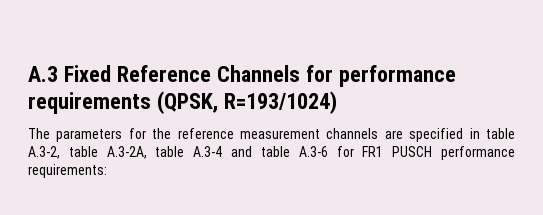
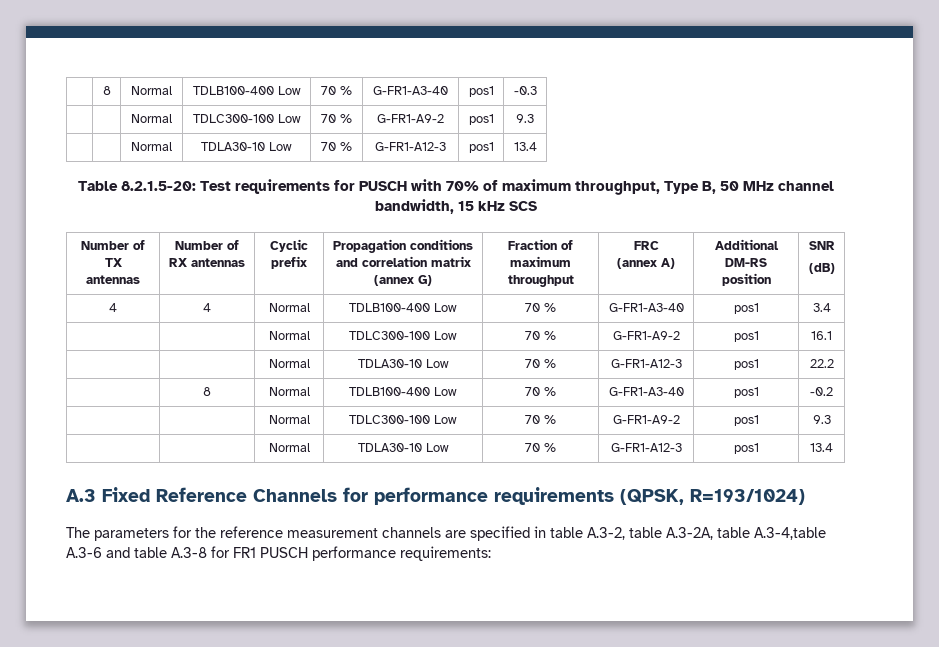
(28, 74) none -> [102,86,111,95] [131,86,172,95] [192,86,301,95] [321,86,352,95] [373,86,448,95] [468,86,494,97] [513,86,537,95] [131,114,172,123] [192,114,301,123] [321,114,352,123] [377,114,444,123] [468,114,494,125] [516,114,534,123] [131,142,172,151] [201,142,292,151] [321,142,352,151] [375,142,446,151] [468,142,494,153] [513,142,537,151] [78,179,834,195] [375,199,537,214] [81,240,145,250] [104,258,122,267] [86,275,140,284] [175,240,239,250] [169,258,245,267] [270,239,308,252] [271,256,307,269] [333,239,473,253] [335,256,471,267] [374,275,432,286] [508,239,573,250] [510,256,571,267] [507,275,574,287] [633,241,659,250] [617,258,676,269] [714,239,779,250] [725,258,768,267] [721,273,771,286] [808,241,835,250] [808,263,835,274] [109,303,117,312] [203,303,211,312] [268,303,310,312] [349,303,457,312] [525,303,556,312] [608,303,684,312] [733,303,759,314] [812,303,831,312] [268,331,310,340] [349,331,457,340] [525,331,556,340] [612,331,680,340] [733,331,759,342] [811,331,832,340] [268,359,310,368] [357,359,449,368] [525,359,556,368] [610,359,682,368] [733,359,759,370] [809,359,834,368] [203,387,211,396] [268,387,310,396] [349,387,457,396] [525,387,556,396] [608,387,684,396] [733,387,759,398] [810,387,833,396] [268,415,310,424] [349,415,457,424] [525,415,556,424] [612,415,680,424] [733,415,759,426] [812,415,831,424] [268,443,310,452] [357,443,449,452] [525,443,556,452] [610,443,682,452] [733,443,759,454] [810,443,833,452] | 8 | Normal | TDLB100-400 Low | 70 % | G-FR1-A3-40 | pos1 | -0.3 // | | Normal | TDLC300-100 Low | 70 % | G-FR1-A9-2 | pos1 | 9.3 // | | Normal | TDLA30-10 Low | 70 % | G-FR1-A12-3 | pos1 | 13.4 // Table 8.2.1.5-20: Test requirements for PUSCH with 70% of maximum throughput, Type B, 50 MHz channel bandwidth, 15 kHz SCS // Number of TX antennas | Number of RX antennas | Cyclic prefix | Propagation conditions and correlation matrix (annex G) | Fraction of maximum throughput | FRC // (annex A) | Additional DM-RS position | SNR // (dB) // 4 | 4 | Normal | TDLB100-400 Low | 70 % | G-FR1-A3-40 | pos1 | 3.4 // | | Normal | TDLC300-100 Low | 70 % | G-FR1-A9-2 | pos1 | 16.1 // | | Normal | TDLA30-10 Low | 70 % | G-FR1-A12-3 | pos1 | 22.2 // | 8 | Normal | TDLB100-400 Low | 70 % | G-FR1-A3-40 | pos1 | -0.2 // | | Normal | TDLC300-100 Low | 70 % | G-FR1-A9-2 | pos1 | 9.3 // | | Normal | TDLA30-10 Low | 70 % | G-FR1-A12-3 | pos1 | 13.4 //
[193,146,223,157] A.3-4 -> [754,527,826,540] [66,547,102,558] A.3-4,table A.3-6
[298,146,328,157] A.3-6 -> [171,547,207,558] A.3-8

